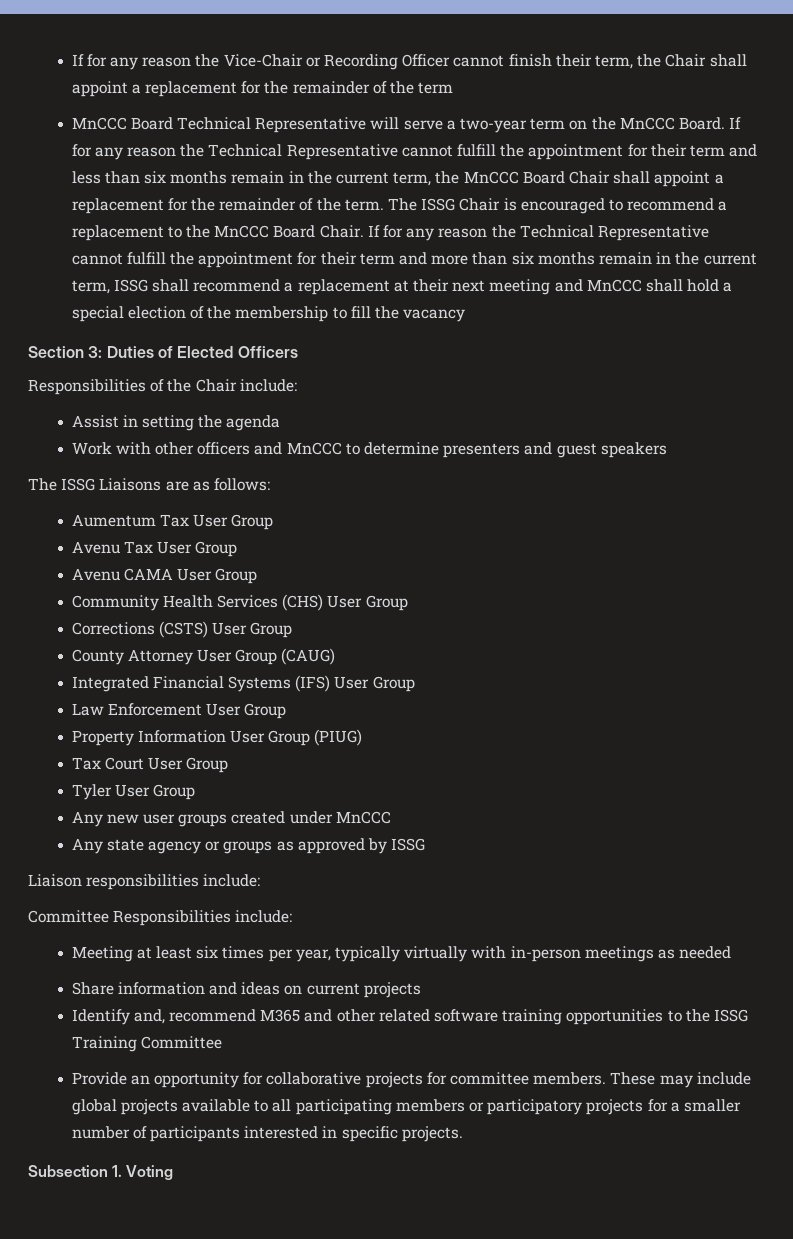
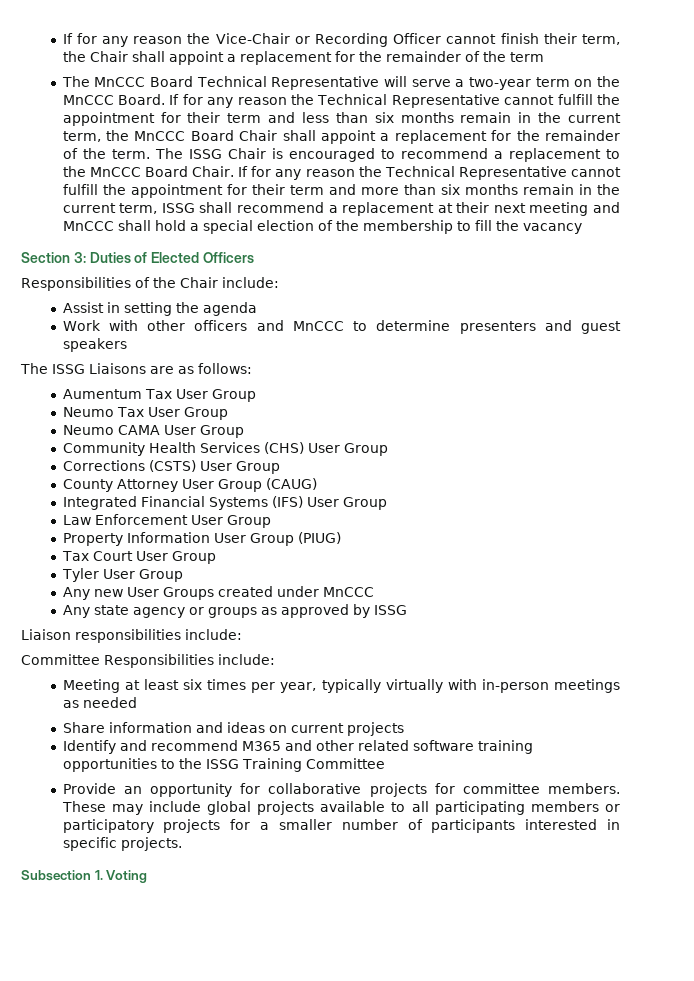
(454, 88) none -> [61,76,90,87] The
[71,541,238,557] [71,568,120,581] Avenu Tax User Group // Avenu -> [62,407,228,420] [62,425,114,435] Neumo Tax User Group // Neumo
[143,814,228,827] user groups -> [126,587,214,600] User Groups
[133,1009,165,1024] and, -> [119,740,147,751] and

